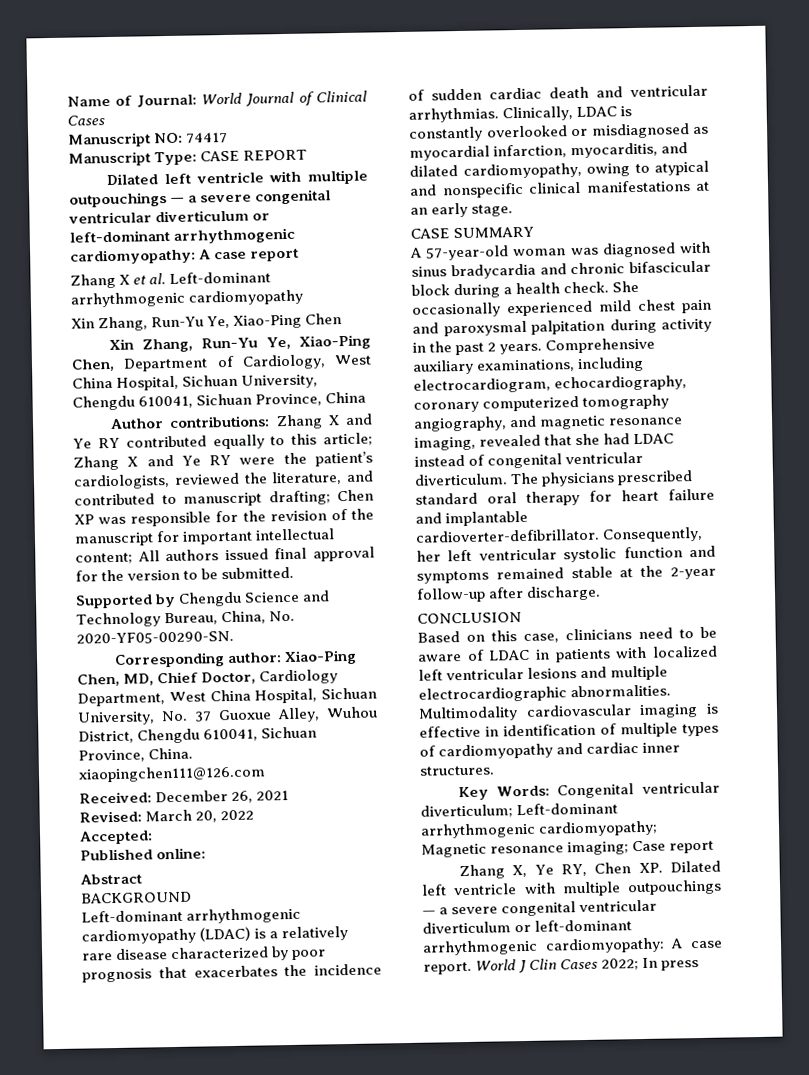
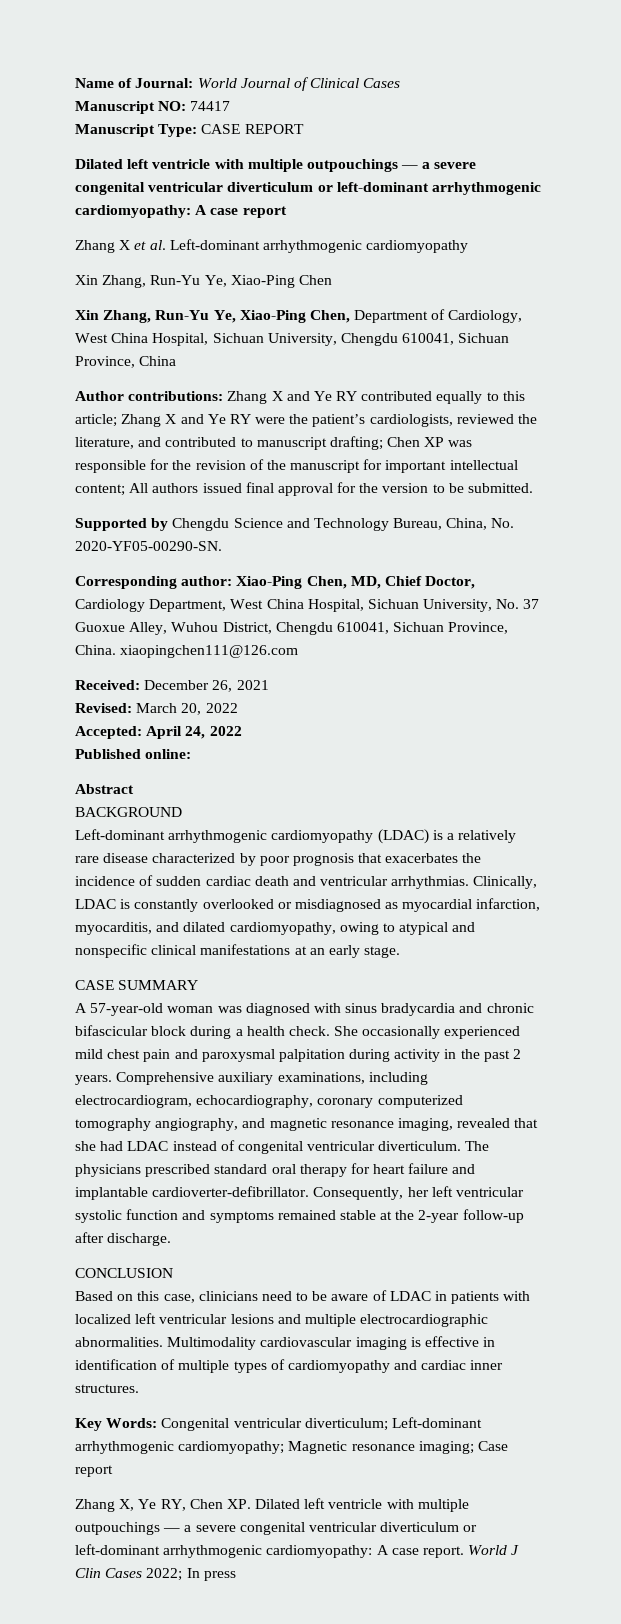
(153, 837) none -> [146,726,242,739] April 24, 2022

